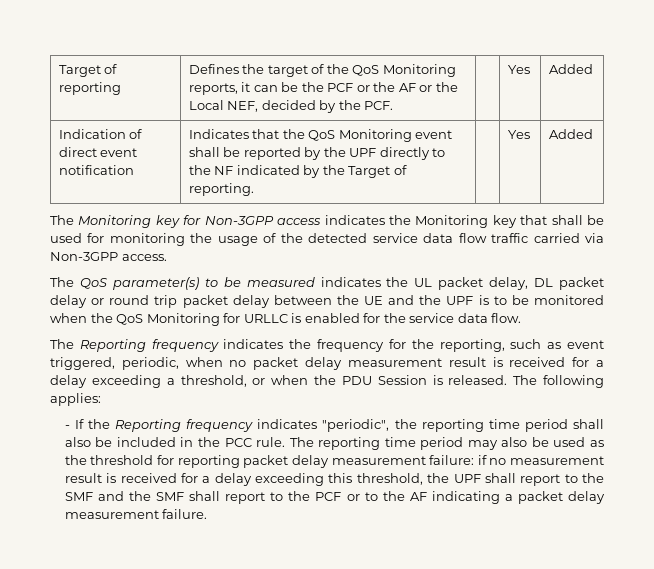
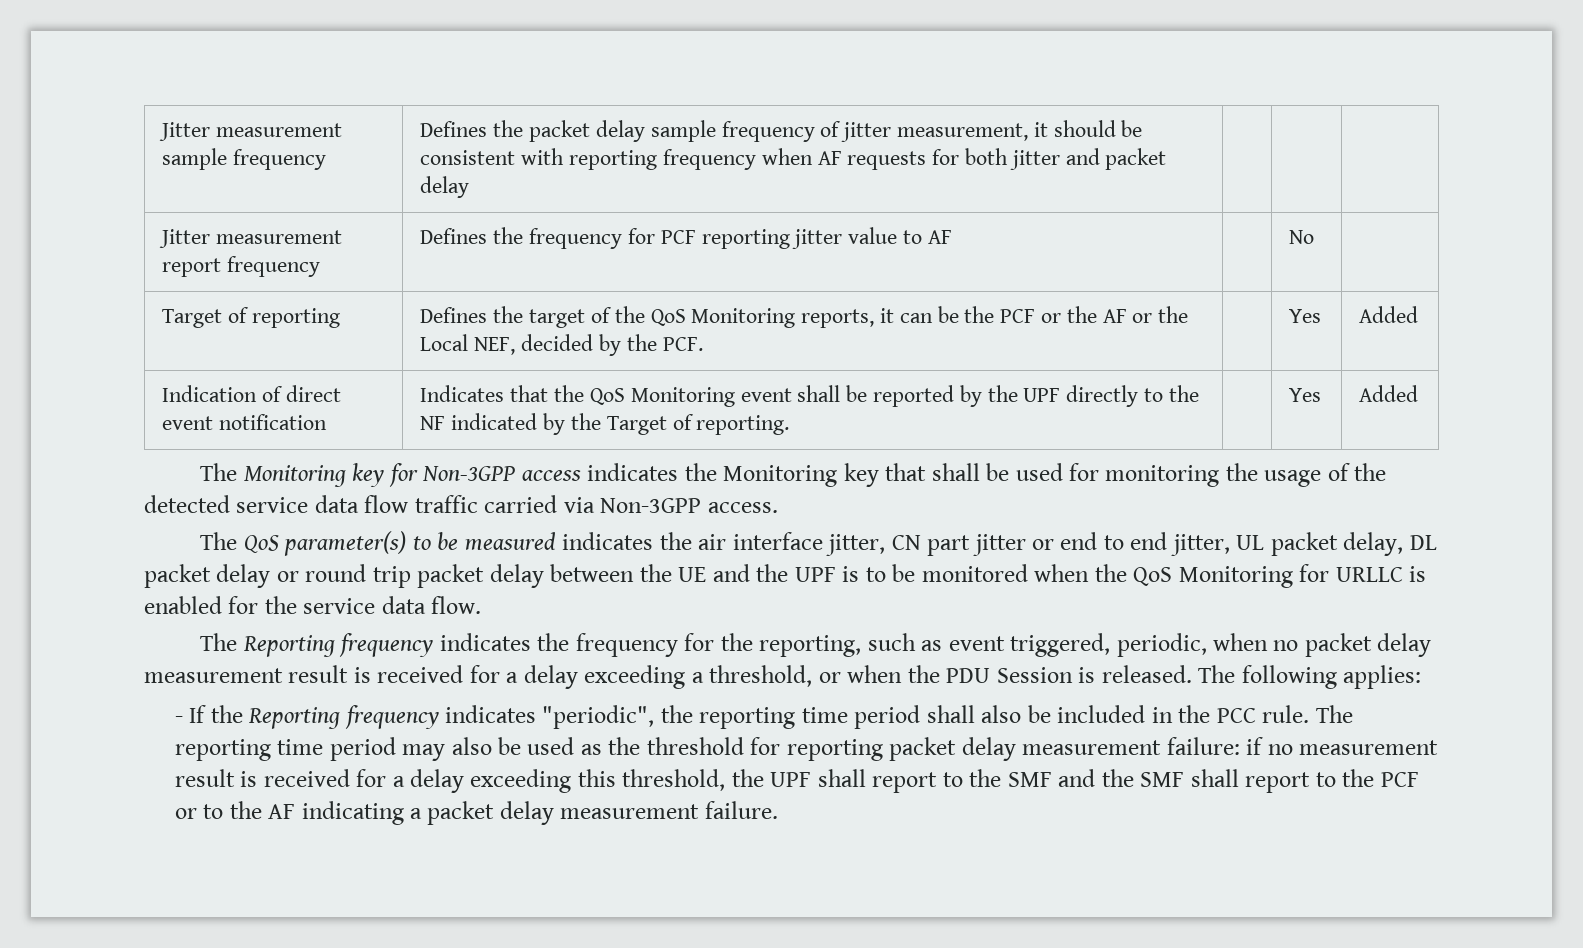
(58, 71) none -> [159,122,343,141] [162,148,327,170] [420,120,1143,142] [420,148,1167,170] [420,176,470,198] [159,229,343,248] [162,256,321,277] [420,227,952,249] [1289,230,1315,244] Jitter measurement sample frequency | Defines the packet delay sample frequency of jitter measurement, it should be consistent with reporting frequency when AF requests for both jitter and packet delay | | | // Jitter measurement report frequency | Defines the frequency for PCF reporting jitter value to AF | | No | //
(409, 282) none -> [698,532,1230,556] air interface jitter, CN part jitter or end to end jitter,

